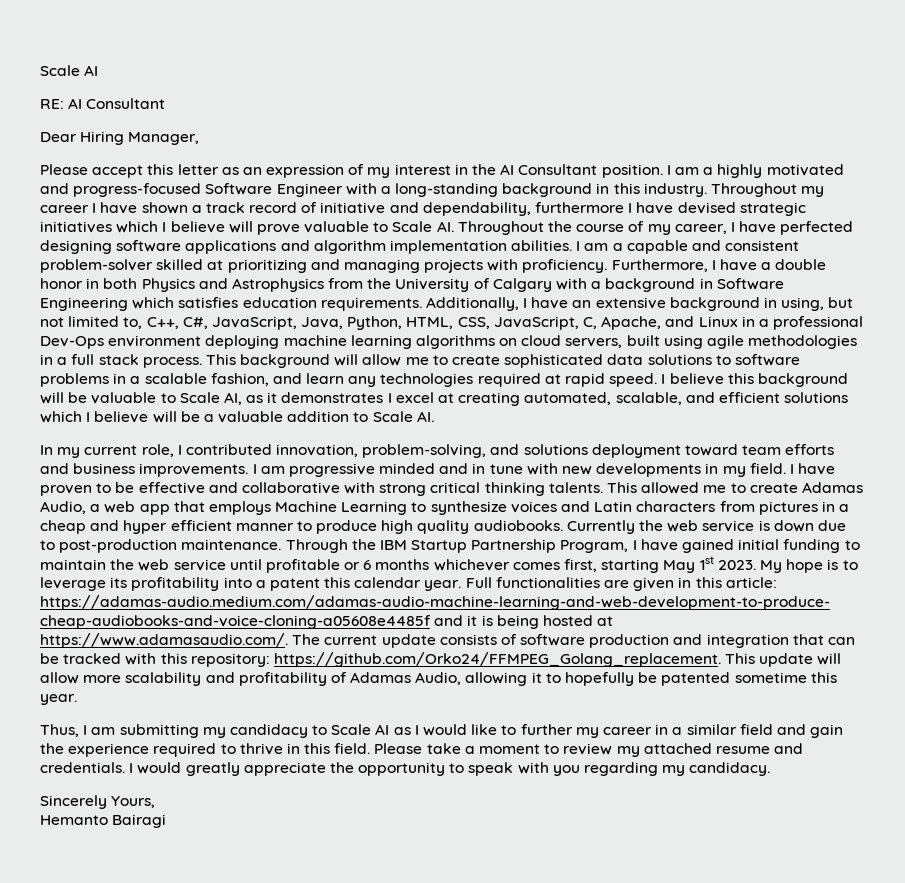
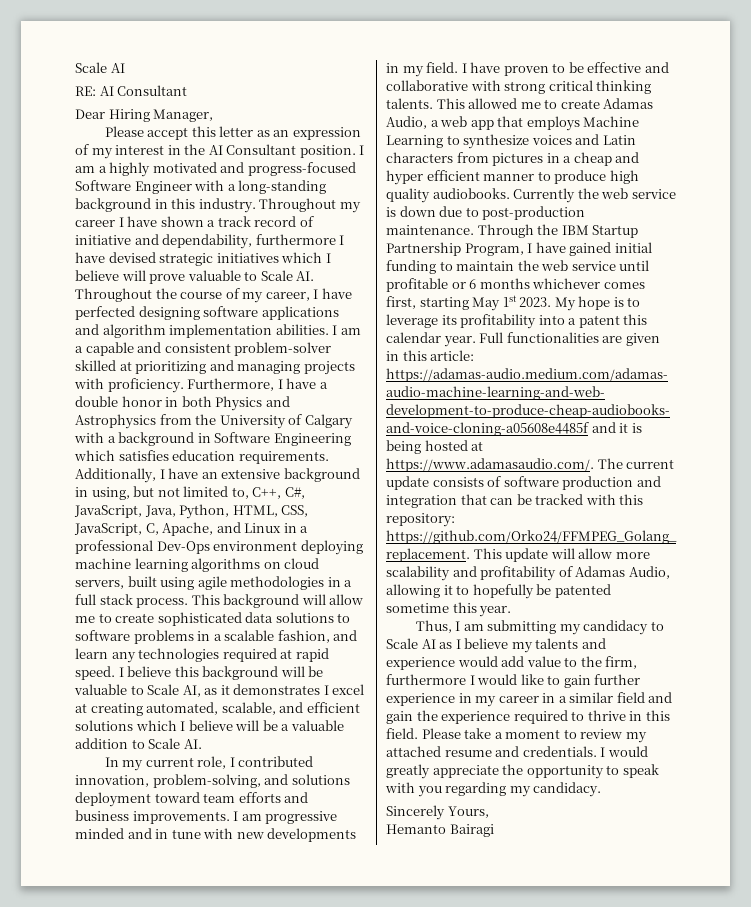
[423,724,573,736] would like to further -> [464,638,606,653] [386,656,638,670] [386,674,641,688] [386,693,472,706] believe my talents and experience would add value to the firm, furthermore I would like to gain further experience in

